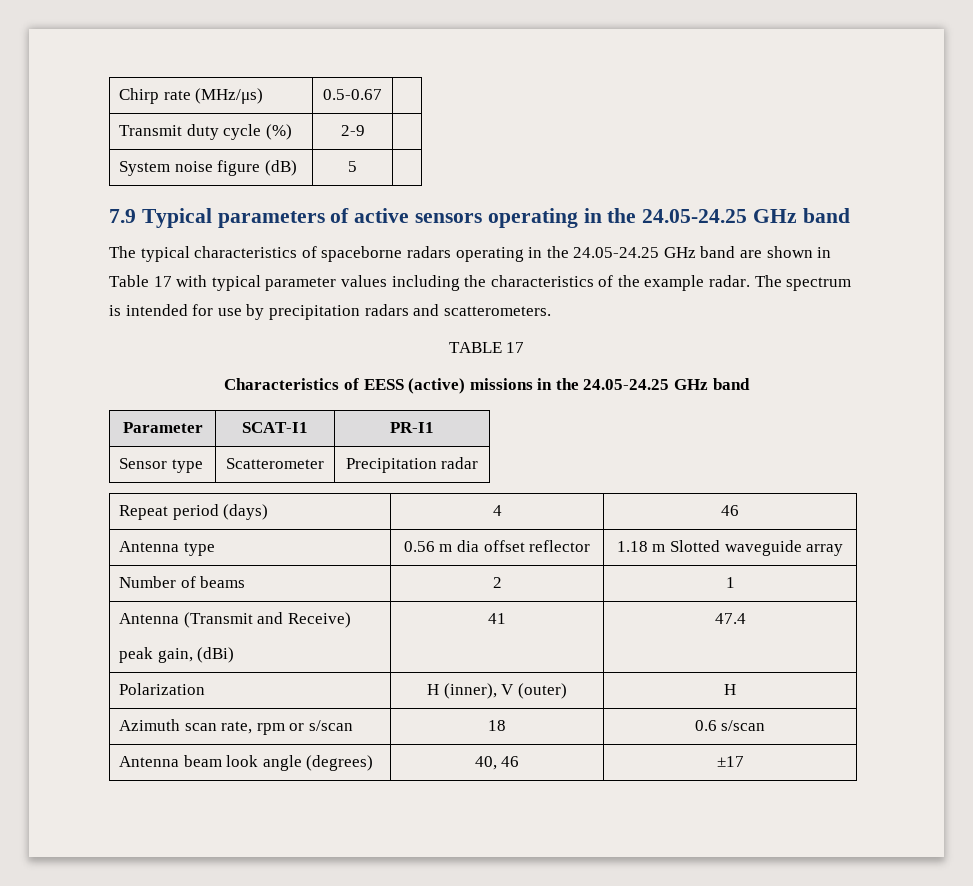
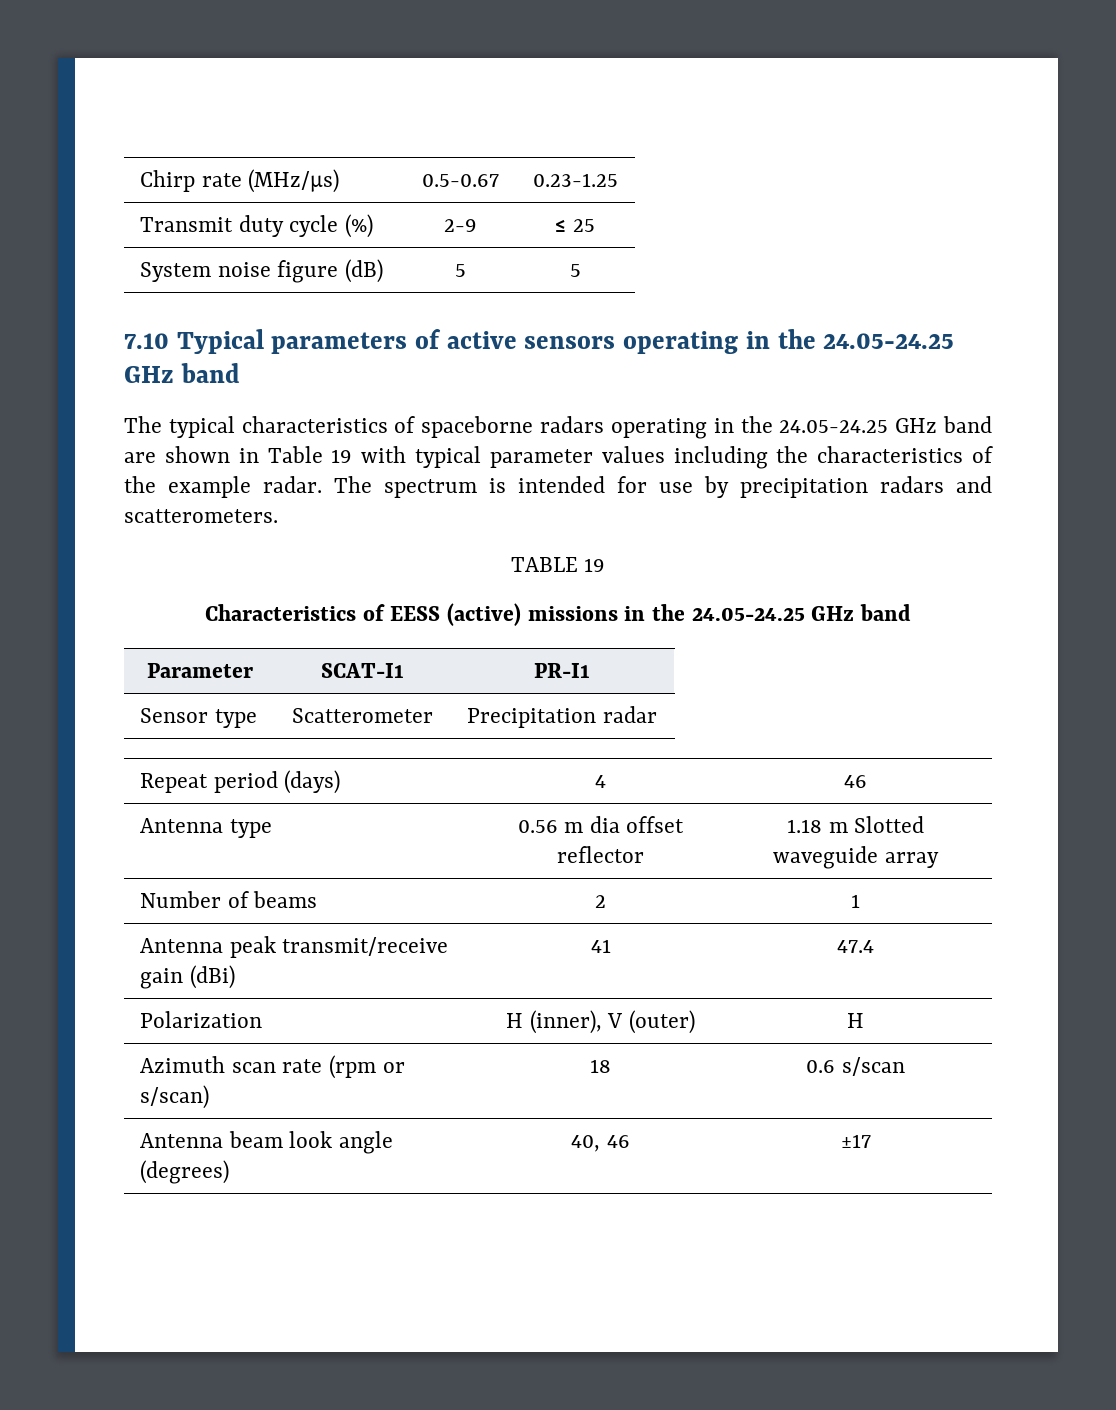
(382, 94) none -> [532,173,618,187] 0.23-1.25
(365, 130) none -> [555,219,595,232] ≤ 25
[109,209,136,223] // 7.9 -> [569,264,581,277] [124,333,169,349] 5 // 7.10
[153,276,172,287] 17 -> [331,449,353,463] 19
[506,342,525,353] 17 -> [584,558,606,572] 19
[183,612,351,628] [119,647,193,663] (Transmit and Receive) // peak gain, -> [229,936,449,958] [140,968,184,989] peak transmit/receive gain
[221,720,354,735] rate, rpm or s/scan -> [282,1055,405,1079] [140,1085,210,1109] rate (rpm or s/scan)

